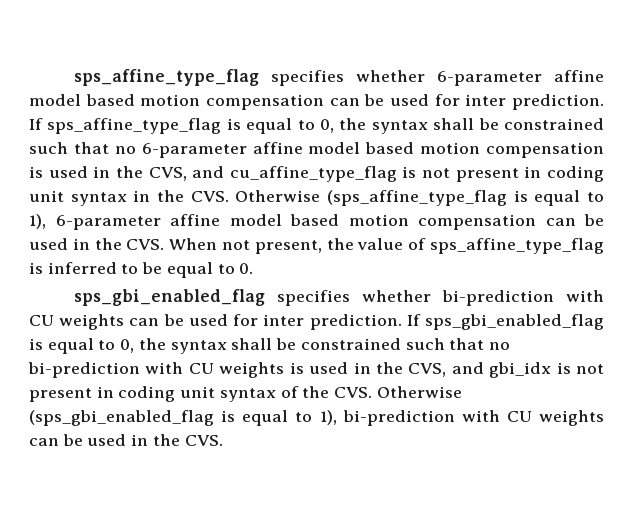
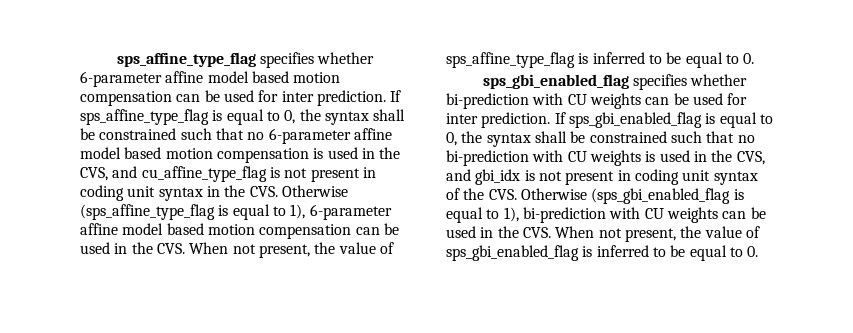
(223, 440) none -> [555,226,760,242] [446,245,759,261] When not present, the value of sps_gbi_enabled_flag is inferred to be equal to 0.

